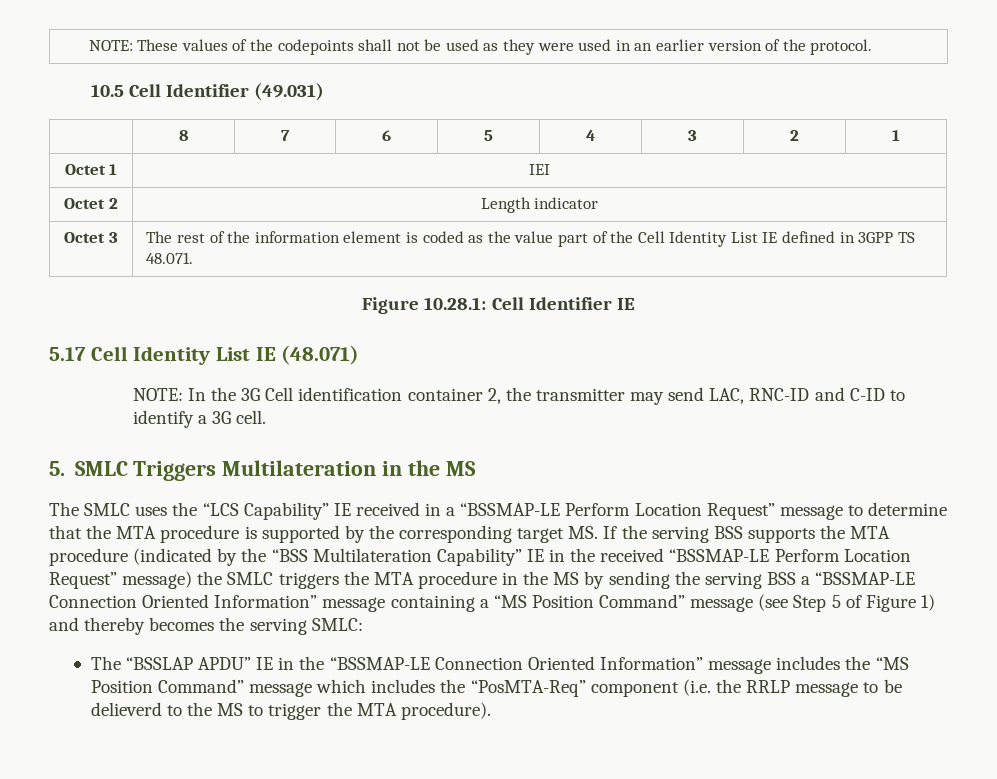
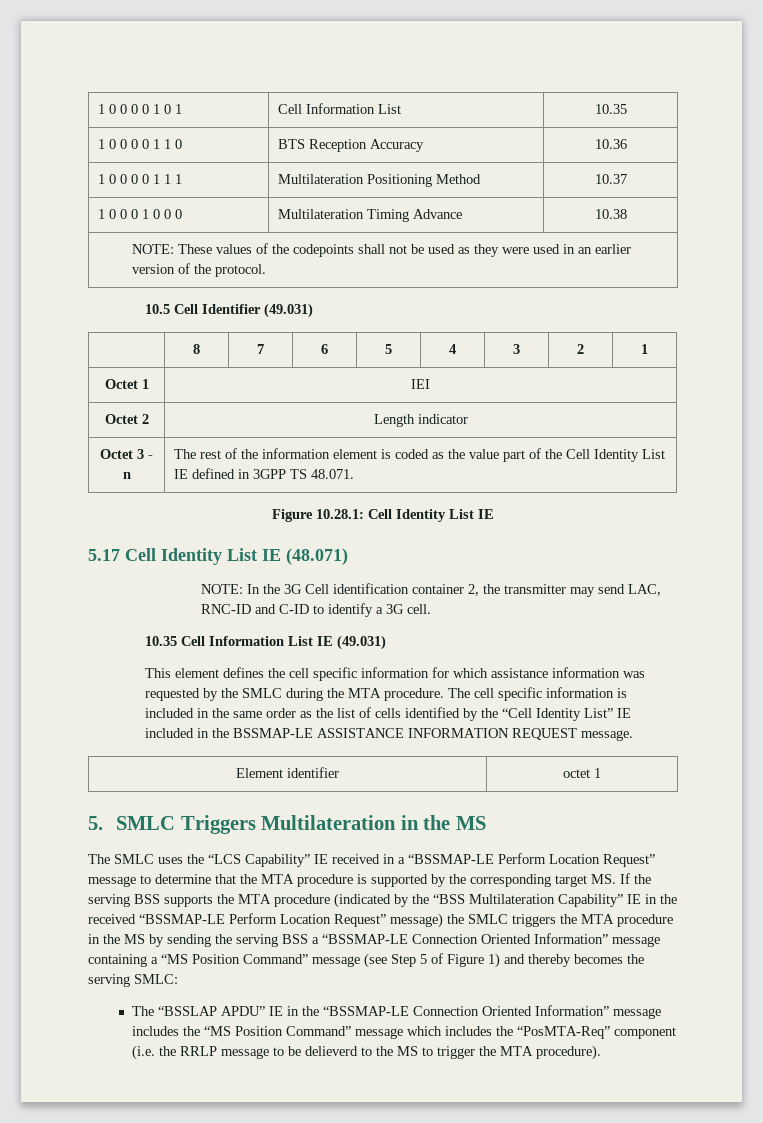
(88, 45) none -> [97,104,182,114] [277,103,401,114] [594,104,627,114] [97,139,182,149] [277,139,424,152] [594,139,627,149] [97,174,182,184] [277,174,481,187] [594,174,627,184] [97,209,182,219] [277,209,462,222] [594,209,627,219] 1 0 0 0 0 1 0 1 | Cell Information List | 10.35 // 1 0 0 0 0 1 1 0 | BTS Reception Accuracy | 10.36 // 1 0 0 0 0 1 1 1 | Multilateration Positioning Method | 10.37 // 1 0 0 0 1 0 0 0 | Multilateration Timing Advance | 10.38 //
(118, 237) none -> [148,455,153,459] [122,472,131,479] - n
[528,297,612,310] Identifier -> [396,509,474,522] Identity List
(267, 417) none -> [144,635,386,650] [144,667,645,681] [144,687,627,701] [144,707,631,721] [144,728,633,741] [236,767,339,778] [563,768,601,778] // 10.35 Cell Information List IE (49.031) // This element defines the cell specific information for which assistance information was requested by the SMLC during the MTA procedure. The cell specific information is included in the same order as the list of cells identified by the “Cell Identity List” IE included in the BSSMAP-LE ASSISTANCE INFORMATION REQUEST message. // Element identifier | octet 1

